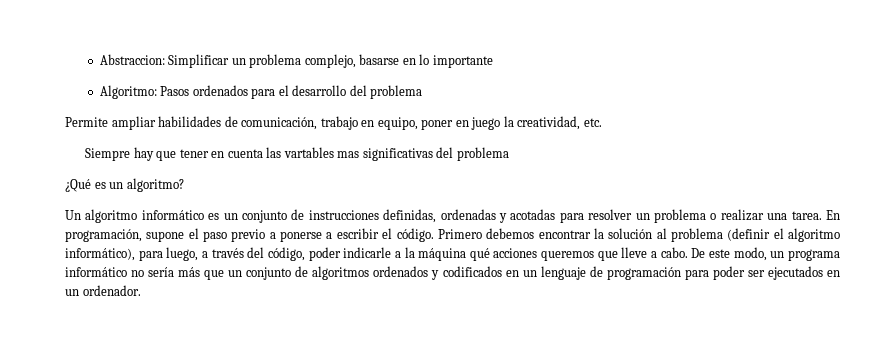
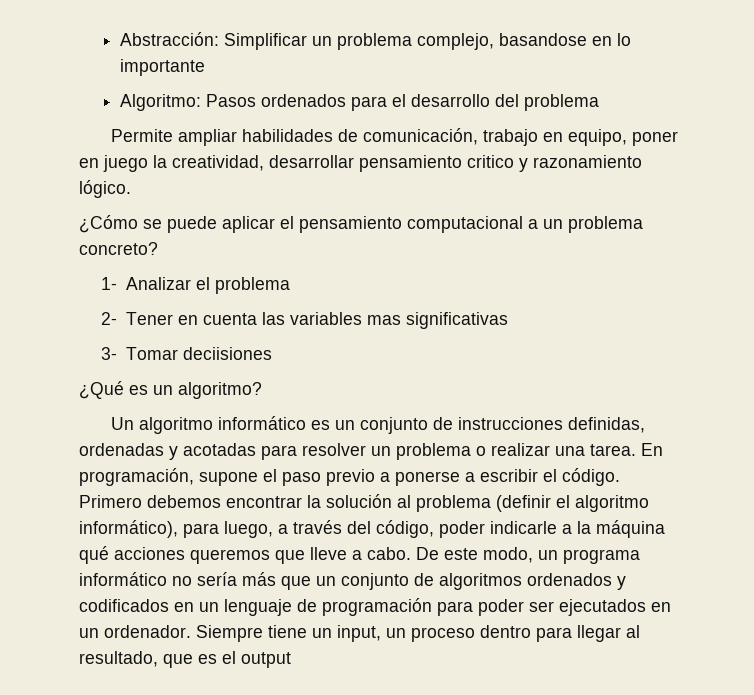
[99,54,165,65] Abstraccion: -> [120,32,220,46] Abstracción:
[359,54,400,65] basarse -> [499,33,588,46] basandose
[583,118,602,127] [85,147,209,161] etc. // Siempre hay que tener -> [269,155,642,172] [79,180,131,198] [79,215,643,233] [79,242,158,255] [100,277,290,294] [100,312,173,325] desarrollar pensamiento critico y razonamiento lógico. // ¿Cómo se puede aplicar el pensamiento computacional a un problema concreto? // 1- Analizar el problema // 2- Tener
[283,147,334,158] vartables -> [289,312,362,325] variables
[436,147,509,161] del problema -> [100,347,272,360] // 3- Tomar deciisiones
(141, 290) none -> [196,625,640,642] [79,651,291,668] Siempre tiene un input, un proceso dentro para llegar al resultado, que es el output

